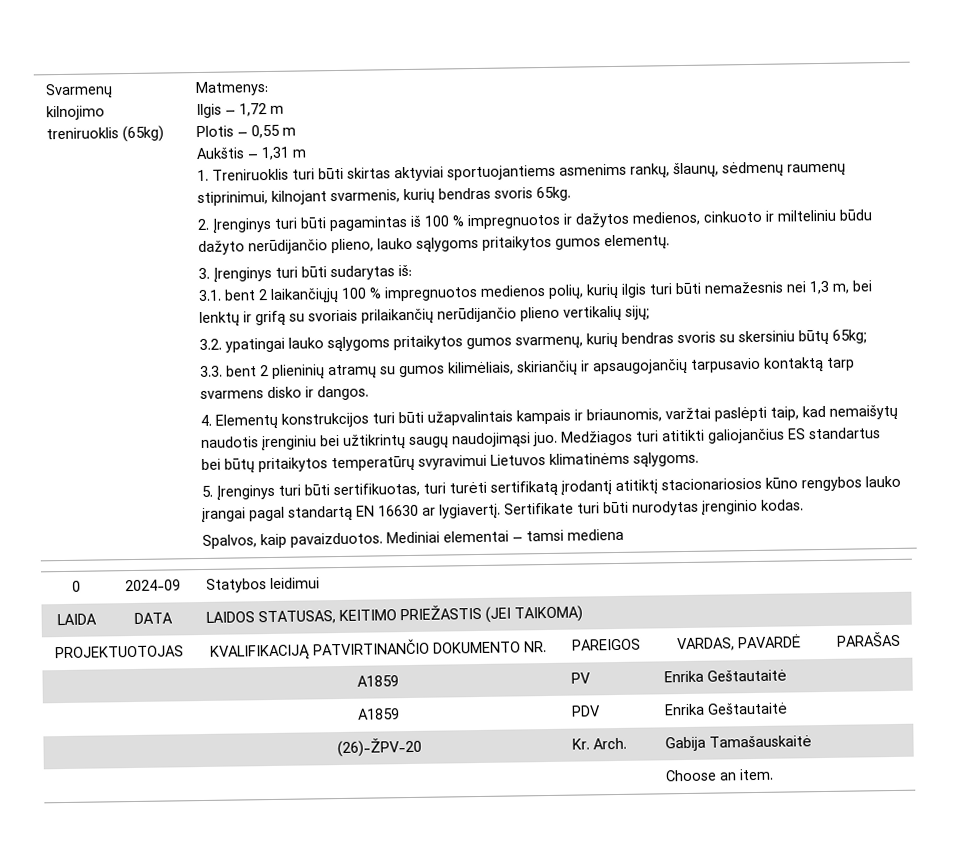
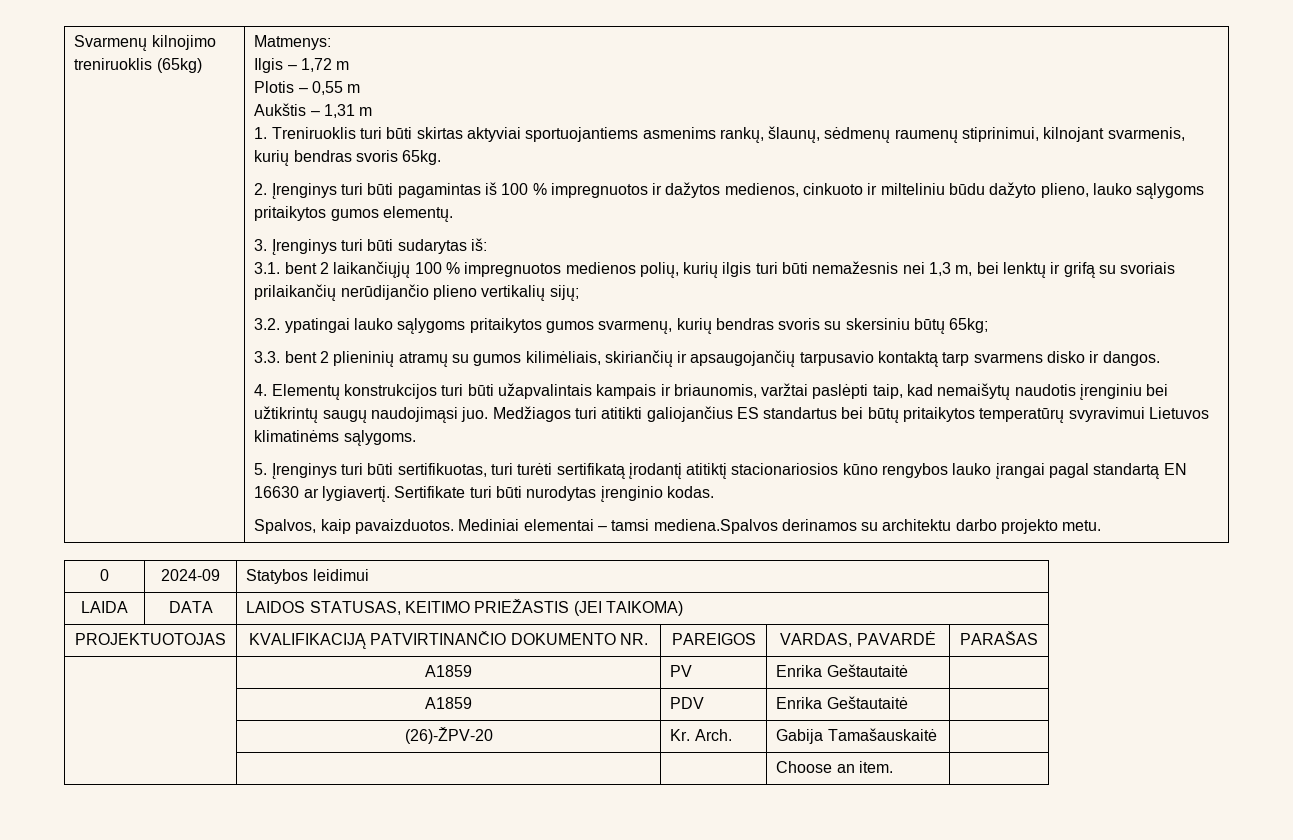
[248,239,329,255] nerūdijančio -> (1037, 190) none
[567,528,625,541] mediena -> [653,519,1102,534] mediena.Spalvos derinamos su architektu darbo projekto metu.

